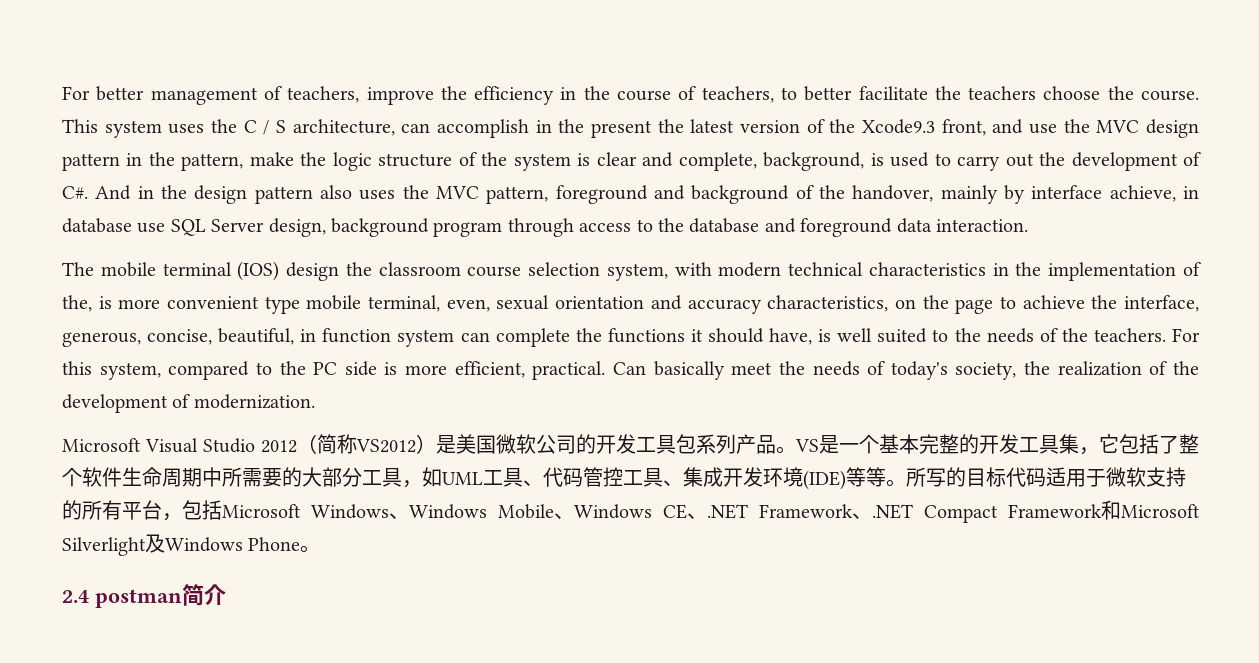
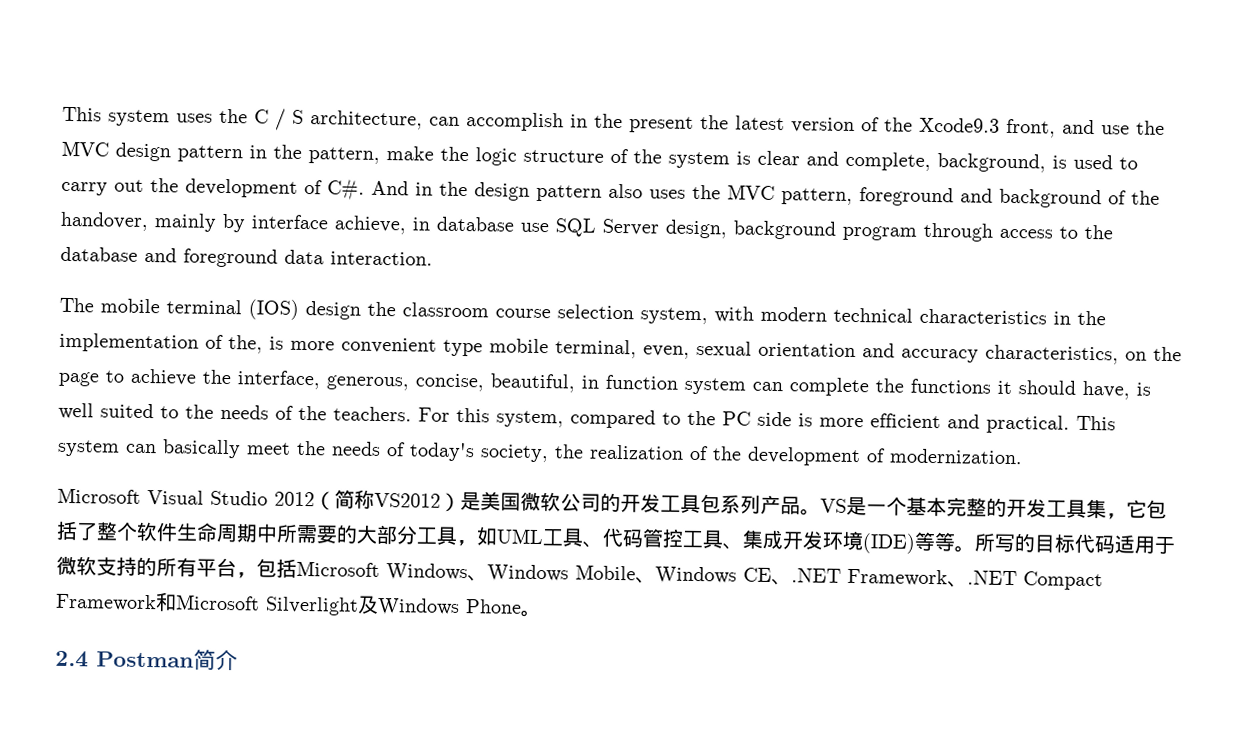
[62,86,1199,105] For better management of teachers, improve the efficiency in the course of teachers, to better facilitate the teachers choose the course. -> (62, 114) none
[454,361,646,380] efficient, practical. Can -> [870,413,1116,434] [57,439,157,457] efficient and practical. This system can
[95,589,182,608] postman -> [96,651,194,668] Postman

